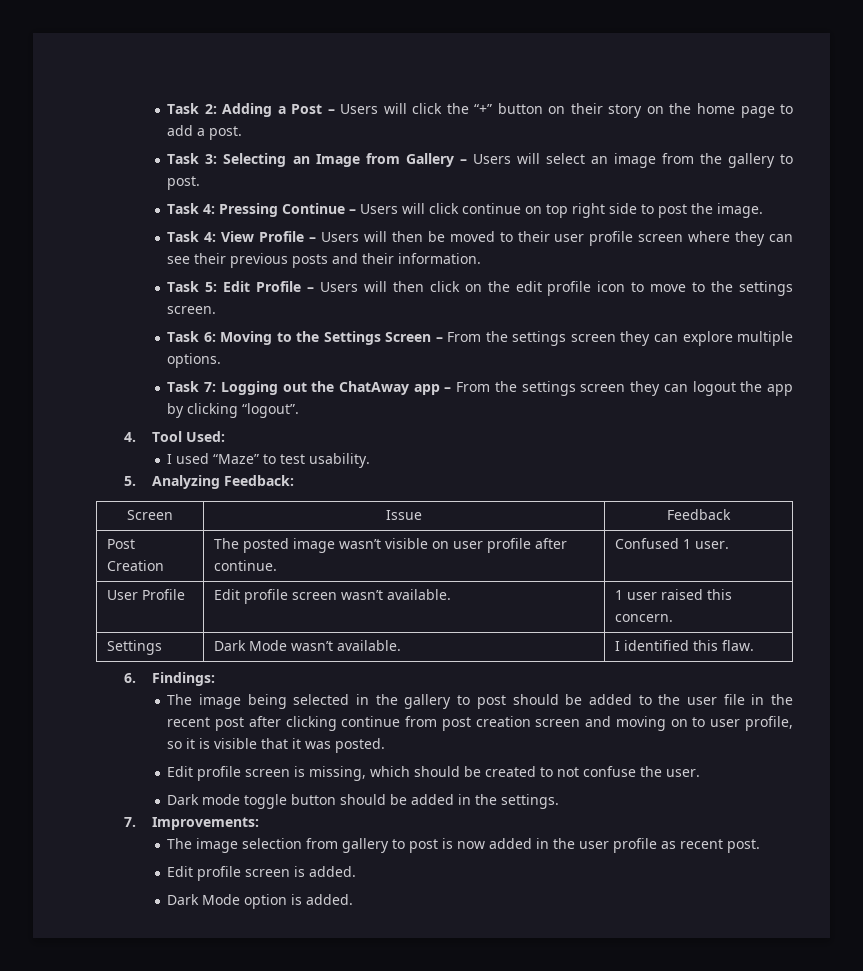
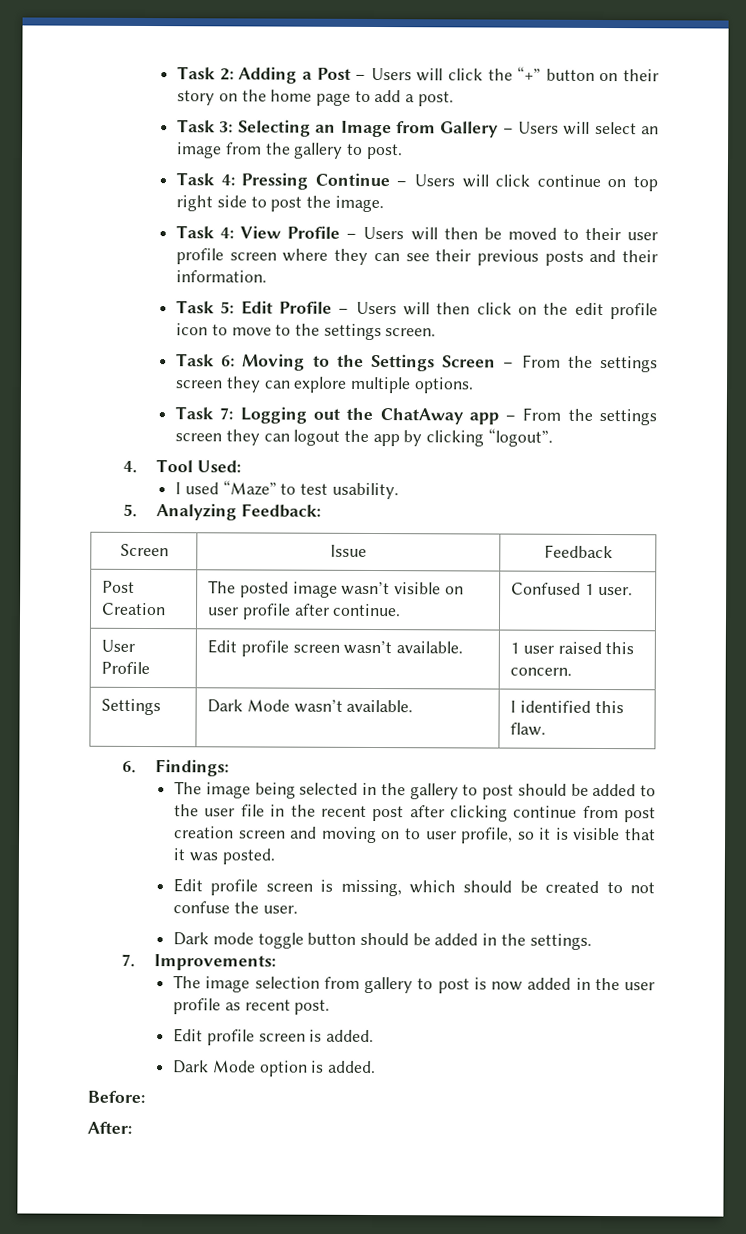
(354, 899) none -> [87,1090,145,1104] [87,1121,132,1134] // Before: // After:

